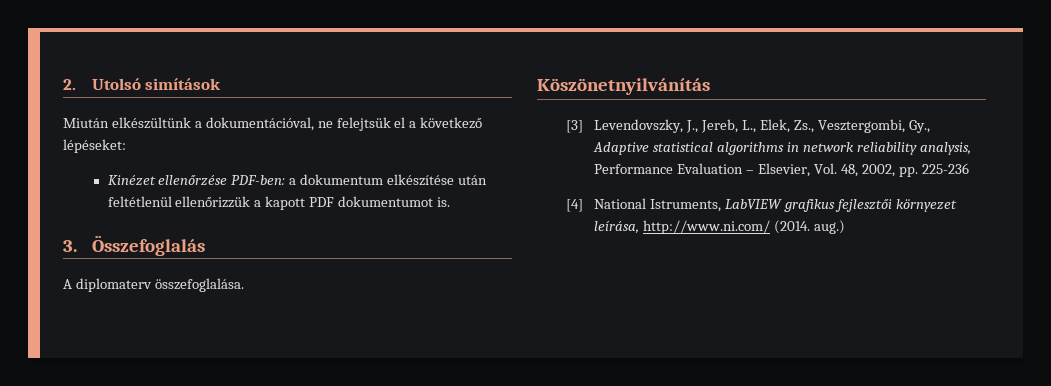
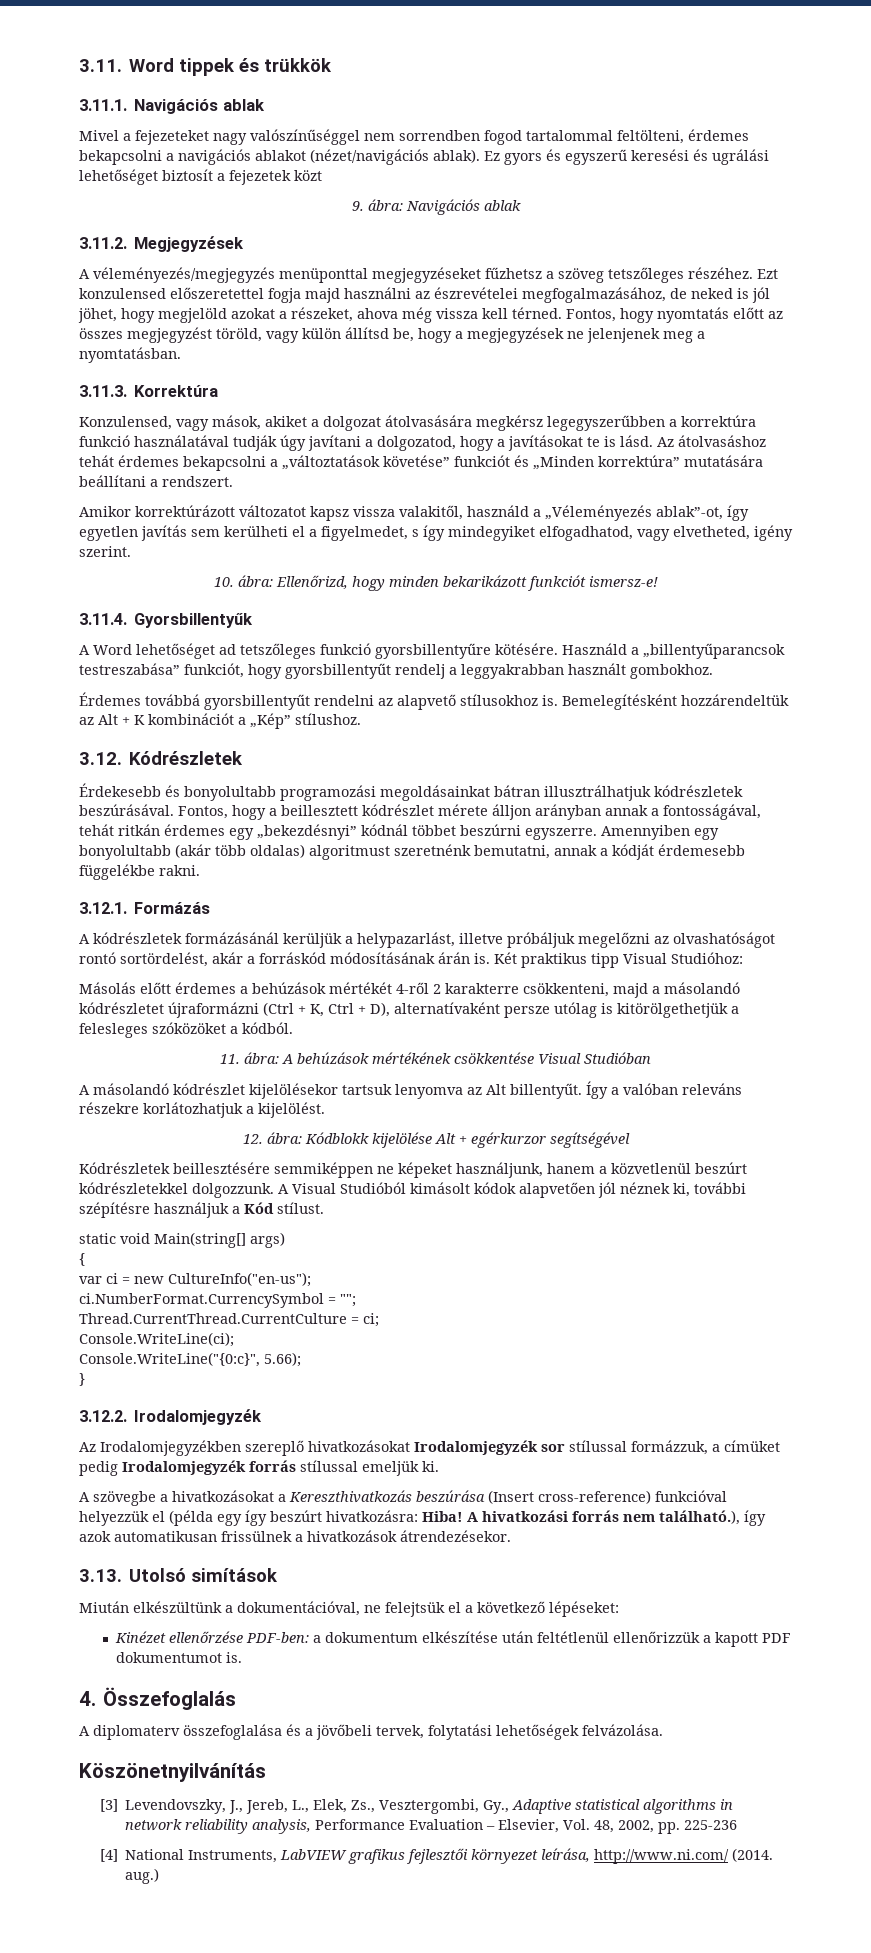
[63,79,76,90] 2. -> [79,58,333,76] [79,99,265,114] [79,129,749,145] [79,149,769,165] [79,169,322,185] [351,199,521,215] [79,236,245,252] [79,267,778,283] [79,287,770,303] [78,307,783,323] [79,327,705,343] [79,347,181,363] [79,385,219,397] [79,415,756,431] [79,435,766,451] [79,455,763,471] [79,475,233,487] [79,505,749,521] [79,525,793,541] [79,546,131,557] [213,575,658,591] [79,613,254,628] [79,643,785,659] [79,663,713,679] [79,692,789,710] [79,713,361,729] [79,751,244,765] [79,783,743,801] [79,804,761,820] [79,824,719,840] [79,844,745,860] [79,864,200,880] [79,902,211,914] [79,932,775,948] [79,952,743,968] [79,982,740,998] [79,1002,739,1018] [79,1022,293,1038] [220,1052,651,1064] [79,1081,742,1099] [79,1102,325,1118] [242,1132,630,1148] [79,1162,747,1178] [79,1182,746,1198] [79,1202,324,1218] [79,1232,285,1248] [79,1253,85,1266] [79,1272,311,1287] [79,1293,356,1308] [79,1313,379,1327] [79,1332,234,1347] [79,1352,301,1367] [79,1373,85,1386] [79,1409,263,1425] [79,1440,780,1456] [79,1460,439,1476] [79,1490,727,1506] [79,1510,766,1526] [79,1530,511,1542] [79,1569,122,1582] 3.11. Word tippek és trükkök // 3.11.1. Navigációs ablak // Mivel a fejezeteket nagy valószínűséggel nem sorrendben fogod tartalommal feltölteni, érdemes bekapcsolni a navigációs ablakot (nézet/navigációs ablak). Ez gyors és egyszerű keresési és ugrálási lehetőséget biztosít a fejezetek közt // 9. ábra: Navigációs ablak // 3.11.2. Megjegyzések // A véleményezés/megjegyzés menüponttal megjegyzéseket fűzhetsz a szöveg tetszőleges részéhez. Ezt konzulensed előszeretettel fogja majd használni az észrevételei megfogalmazásához, de neked is jól jöhet, hogy megjelöld azokat a részeket, ahova még vissza kell térned. Fontos, hogy nyomtatás előtt az összes megjegyzést töröld, vagy külön állítsd be, hogy a megjegyzések ne jelenjenek meg a nyomtatásban. // 3.11.3. Korrektúra // Konzulensed, vagy mások, akiket a dolgozat átolvasására megkérsz legegyszerűbben a korrektúra funkció használatával tudják úgy javítani a dolgozatod, hogy a javításokat te is lásd. Az átolvasáshoz tehát érdemes bekapcsolni a „változtatások követése” funkciót és „Minden korrektúra” mutatására beállítani a rendszert. // Amikor korrektúrázott változatot kapsz vissza valakitől, használd a „Véleményezés ablak”-ot, így egyetlen javítás sem kerülheti el a figyelmedet, s így mindegyiket elfogadhatod, vagy elvetheted, igény szerint. // 10. ábra: Ellenőrizd, hogy minden bekarikázott funkciót ismersz-e! // 3.11.4. Gyorsbillentyűk // A Word lehetőséget ad tetszőleges funkció gyorsbillentyűre kötésére. Használd a „billentyűparancsok testreszabása” funkciót, hogy gyorsbillentyűt rendelj a leggyakrabban használt gombokhoz. // Érdemes továbbá gyorsbillentyűt rendelni az alapvető stílusokhoz is. Bemelegítésként hozzárendeltük az Alt + K kombinációt a „Kép” stílushoz. // 3.12. Kódrészletek // Érdekesebb és bonyolultabb programozási megoldásainkat bátran illusztrálhatjuk kódrészletek beszúrásával. Fontos, hogy a beillesztett kódrészlet mérete álljon arányban annak a fontosságával, tehát ritkán érdemes egy „bekezdésnyi” kódnál többet beszúrni egyszerre. Amennyiben egy bonyolultabb (akár több oldalas) algoritmust szeretnénk bemutatni, annak a kódját érdemesebb függelékbe rakni. // 3.12.1. Formázás // A kódrészletek formázásánál kerüljük a helypazarlást, illetve próbáljuk megelőzni az olvashatóságot rontó sortördelést, akár a forráskód módosításának árán is. Két praktikus tipp Visual Studióhoz: // Másolás előtt érdemes a behúzások mértékét 4-ről 2 karakterre csökkenteni, majd a másolandó kódrészletet újraformázni (Ctrl + K, Ctrl + D), alternatívaként persze utólag is kitörölgethetjük a felesleges szóközöket a kódból. // 11. ábra: A behúzások mértékének csökkentése Visual Studióban // A másolandó kódrészlet kijelölésekor tartsuk lenyomva az Alt billentyűt. Így a valóban releváns részekre korlátozhatjuk a kijelölést. // 12. ábra: Kódblokk kijelölése Alt + egérkurzor segítségével // Kódrészletek beillesztésére semmiképpen ne képeket használjunk, hanem a közvetlenül beszúrt kódrészletekkel dolgozzunk. A Visual Studióból kimásolt kódok alapvetően jól néznek ki, további szépítésre használjuk a Kód stílust. // static void Main(string[] args) // { // var ci = new CultureInfo("en-us"); // ci.NumberFormat.CurrencySymbol = ""; // Thread.CurrentThread.CurrentCulture = ci; // Console.WriteLine(ci); // Console.WriteLine("{0:c}", 5.66); // } // 3.12.2. Irodalomjegyzék // Az Irodalomjegyzékben szereplő hivatkozásokat Irodalomjegyzék sor stílussal formázzuk, a címüket pedig Irodalomjegyzék forrás stílussal emeljük ki. // A szövegbe a hivatkozásokat a Kereszthivatkozás beszúrása (Insert cross-reference) funkcióval helyezzük el (példa egy így beszúrt hivatkozásra: Hiba! A hivatkozási forrás nem található.), így azok automatikusan frissülnek a hivatkozások átrendezésekor. // 3.13.
[63,240,77,252] 3. -> [79,1691,96,1706] 4.
[154,278,244,292] összefoglalása. -> [183,1724,663,1740] összefoglalása és a jövőbeli tervek, folytatási lehetőségek felvázolása.
[650,199,722,212] Istruments, -> [188,1850,278,1863] Instruments,

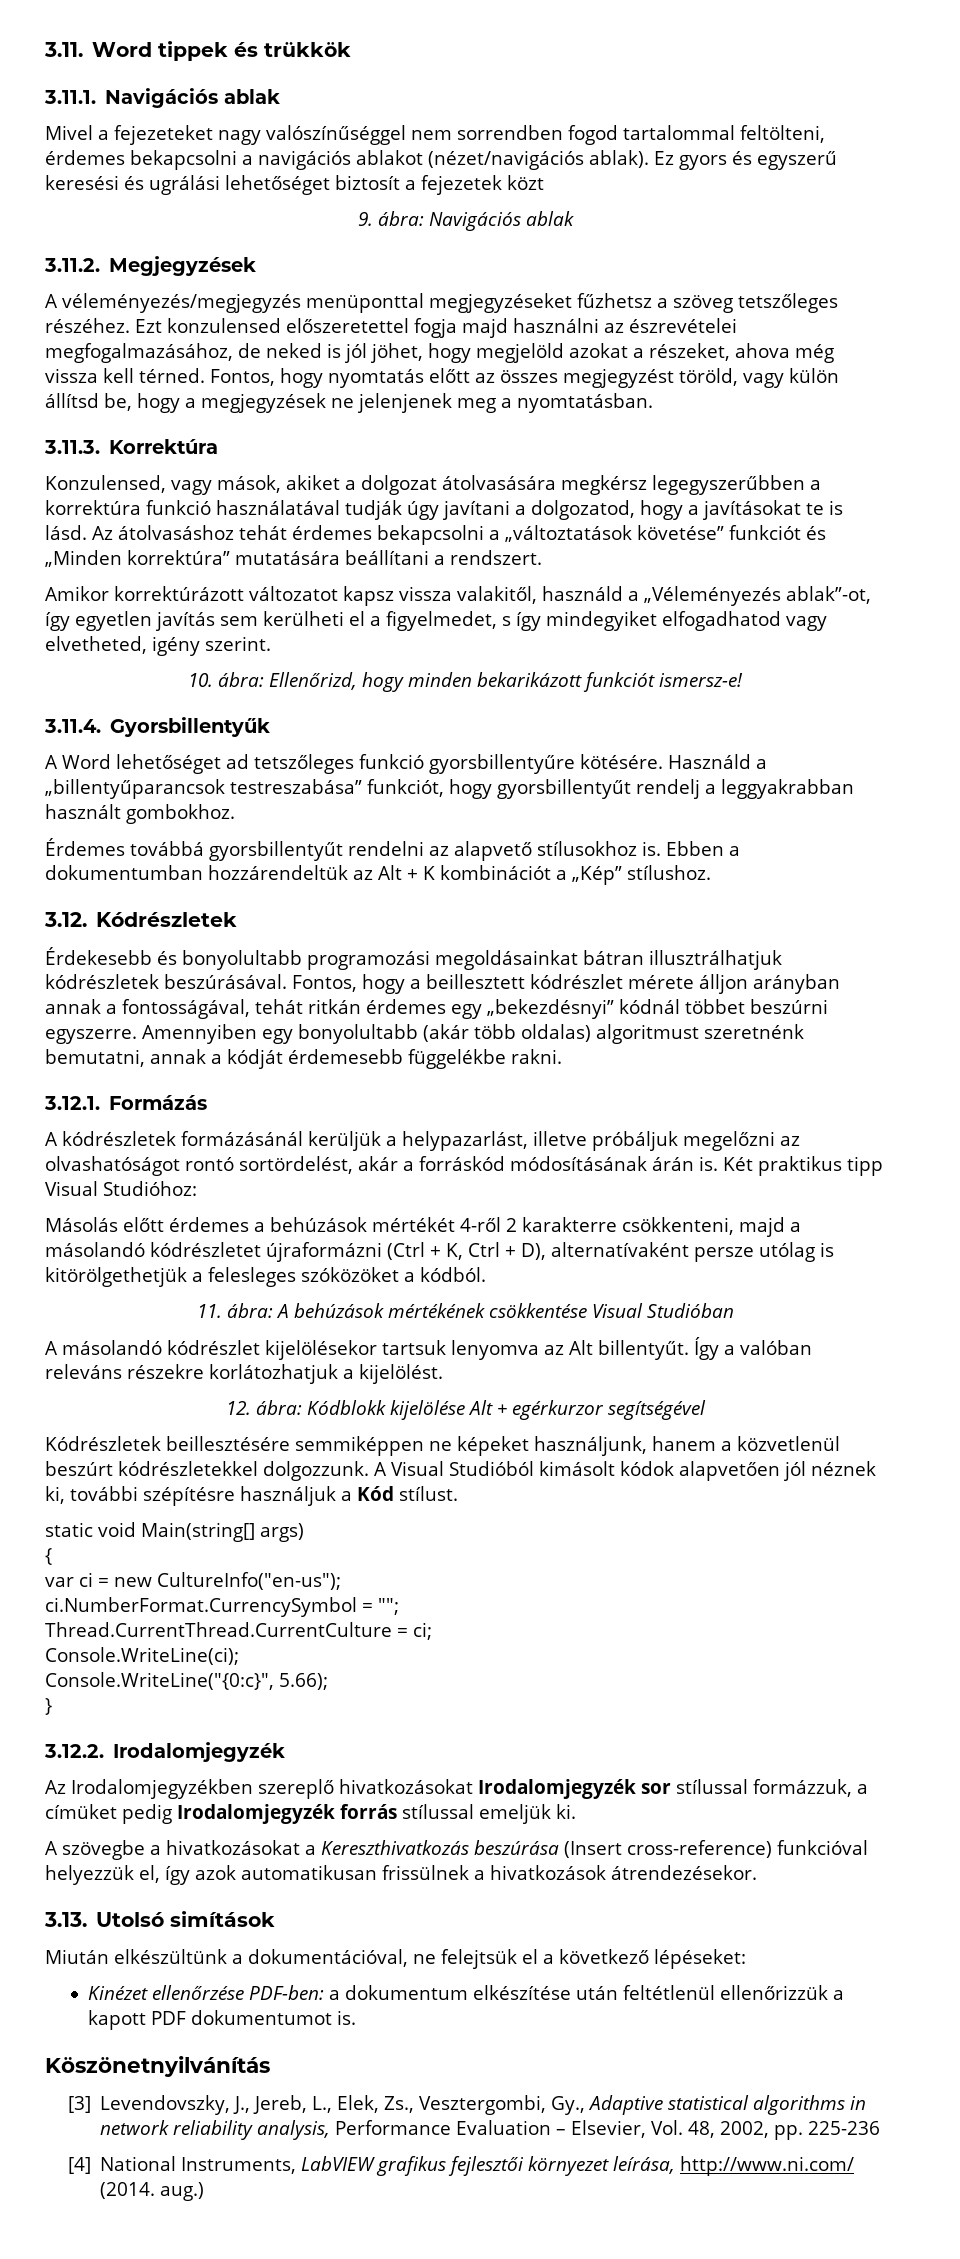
[539,526,633,541] elfogadhatod, -> [662,611,781,631] elfogadhatod
[562,694,677,710] Bemelegítésként -> [666,841,740,856] [45,865,203,880] Ebben a dokumentumban
[152,1510,740,1526] el (példa egy így beszúrt hivatkozásra: Hiba! A hivatkozási forrás nem található.), -> [139,1865,160,1883] el,
[79,1687,237,1710] [79,1724,663,1740] // 4. Összefoglalás // A diplomaterv összefoglalása és a jövőbeli tervek, folytatási lehetőségek felvázolása. -> (356, 2017) none

